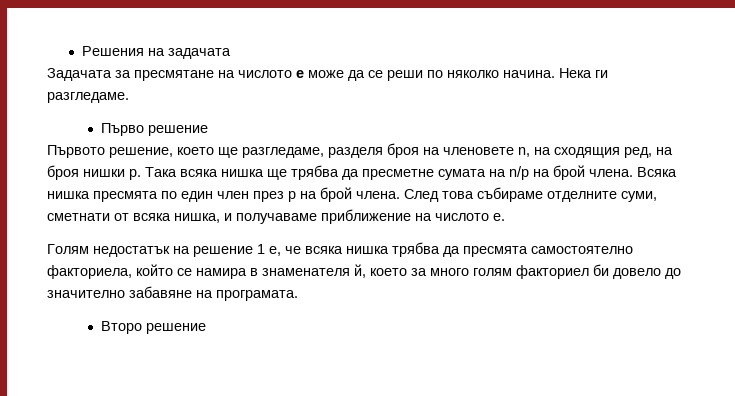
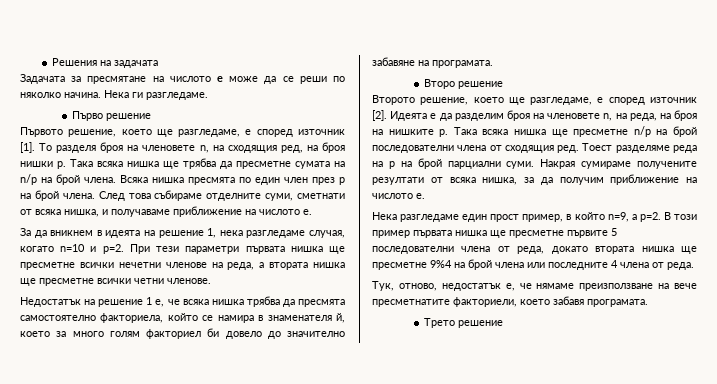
(324, 152) none -> [245,129,345,137] [20,142,53,153] е според източник [1]. То
[47,244,170,257] Голям недостатък -> [20,228,345,238] [20,244,346,254] [20,262,345,270] [20,278,211,286] [20,297,81,307] За да вникнем в идеята на решение 1, нека разгледаме случая, когато n=10 и p=2. При тези параметри първата нишка ще пресметне всички нечетни членове на реда, а втората нишка ще пресметне всички четни членове. // Недостатък
(206, 328) none -> [372,95,697,105] [372,110,697,121] [372,126,697,137] [372,143,697,153] [372,158,697,169] [372,174,697,185] [372,193,425,199] [372,212,697,222] [372,228,617,238] [372,246,697,254] [372,259,694,270] [372,281,697,291] [372,296,648,307] [424,318,504,328] // Второто решение, което ще разгледаме, е според източник [2]. Идеята е да разделим броя на членовете n, на реда, на броя на нишките p. Така всяка нишка ще пресметне n/p на брой последователни члена от сходящия ред. Тоест разделяме реда на p на брой парциални суми. Накрая сумираме получените резултати от всяка нишка, за да получим приближение на числото е. // Нека разгледаме един прост пример, в който n=9, а p=2. В този пример първата нишка ще пресметне първите 5 последователни члена от реда, докато втората нишка ще пресметне 9%4 на брой члена или последните 4 члена от реда. // Тук, отново, недостатък е, че нямаме преизползване на вече пресметнатите факториели, което забавя програмата. // Трето решение

